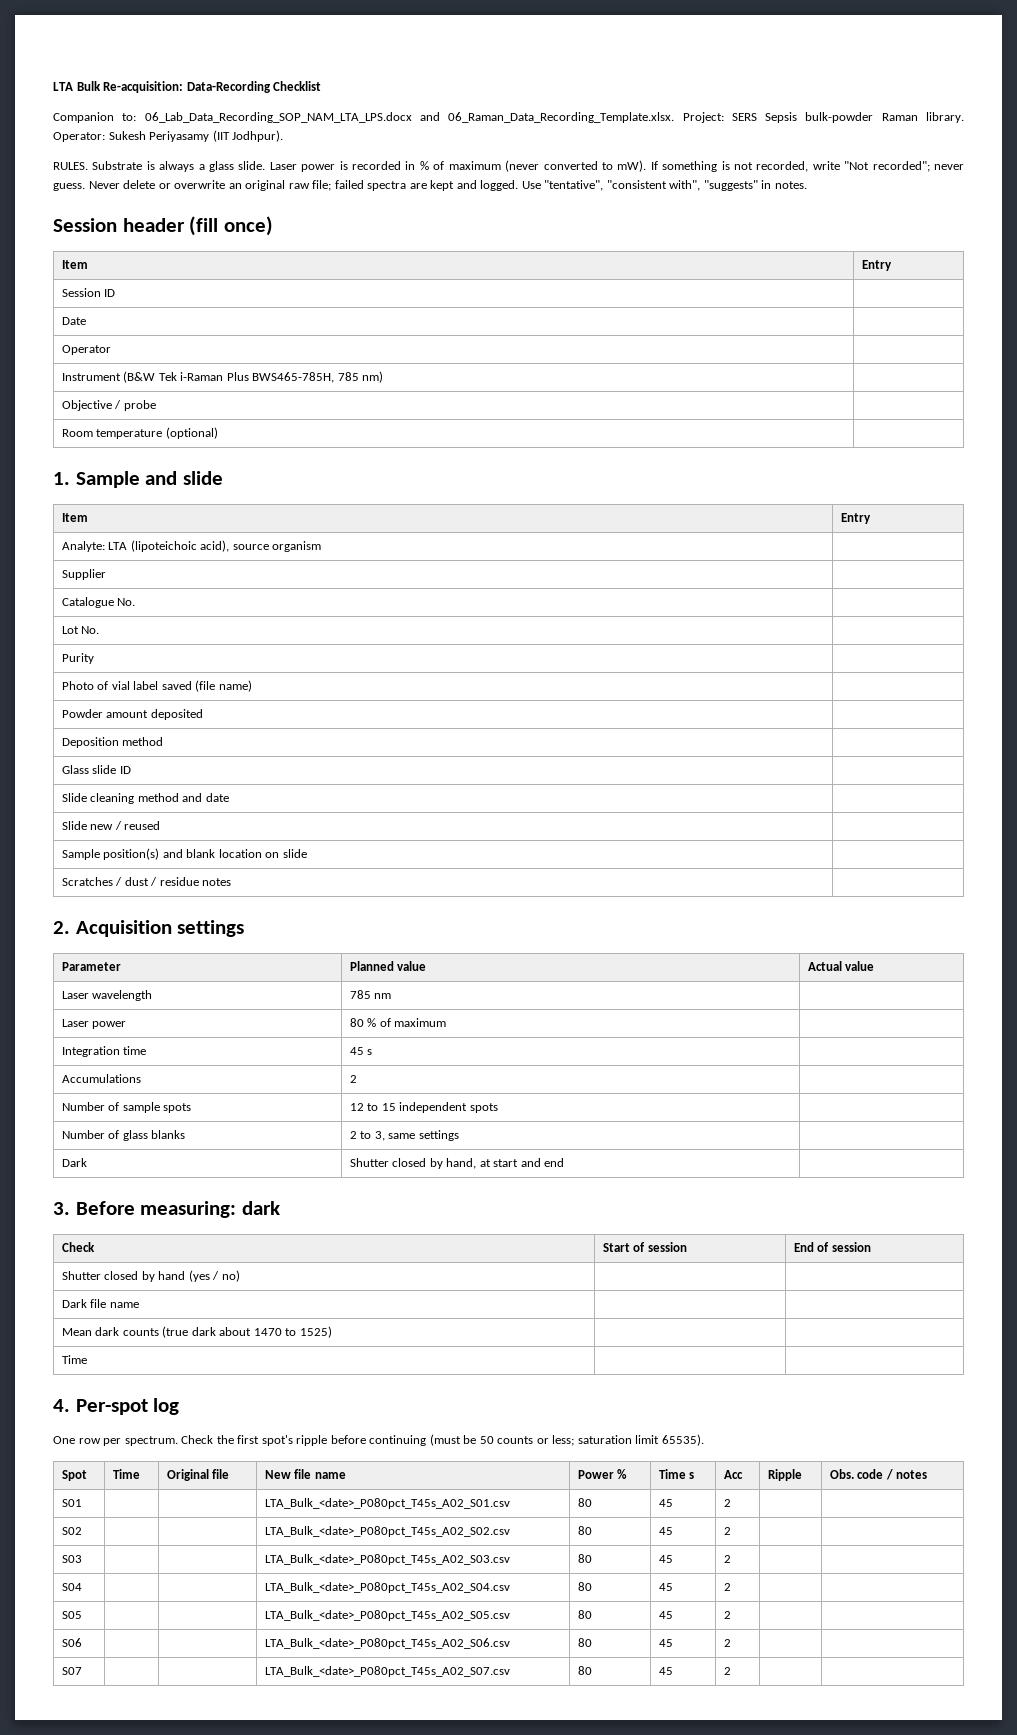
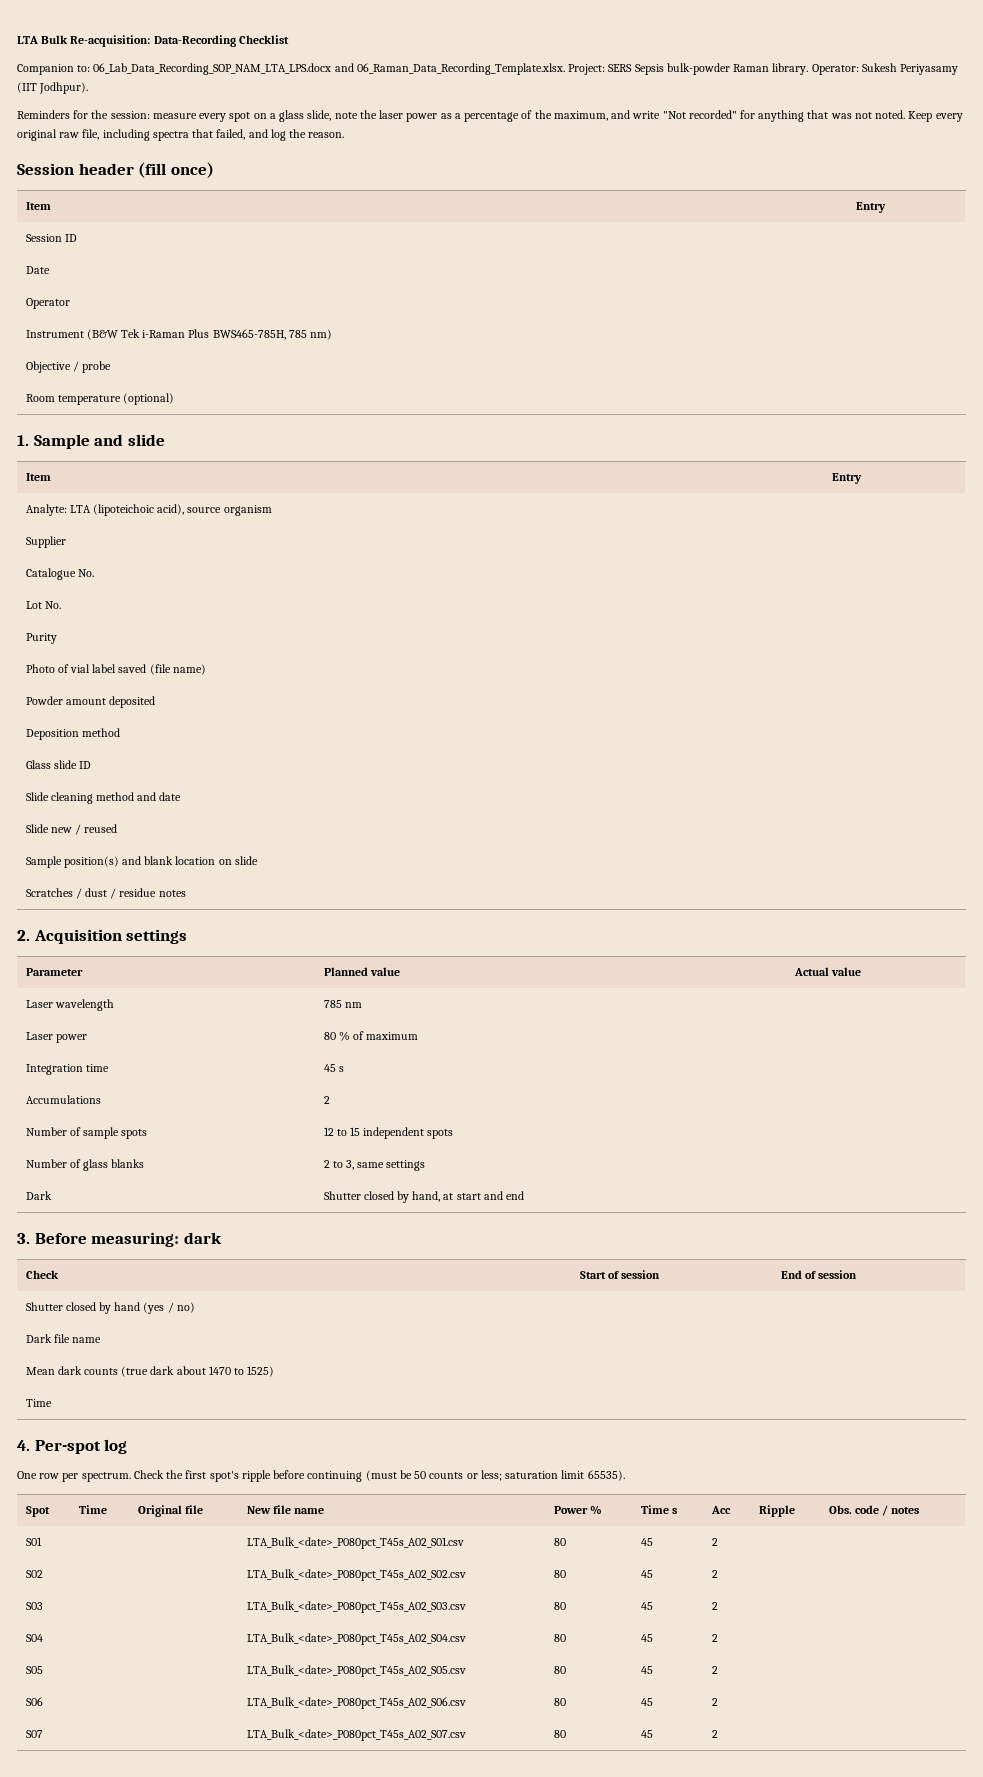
[53,160,964,172] [53,180,807,191] RULES. Substrate is always a glass slide. Laser power is recorded in % of maximum (never converted to mW). If something is not recorded, write "Not recorded"; never guess. Never delete or overwrite an original raw file; failed spectra are kept and logged. Use "tentative", "consistent with", "suggests" in notes. -> [17,110,963,122] [17,129,345,141] Reminders for the session: measure every spot on a glass slide, note the laser power as a percentage of the maximum, and write "Not recorded" for anything that was not noted. Keep every original raw file, including spectra that failed, and log the reason.

